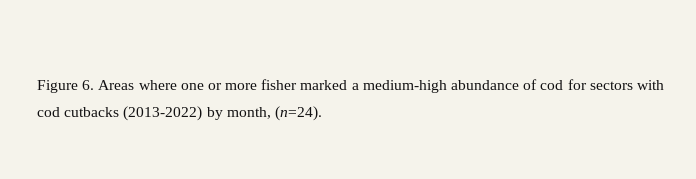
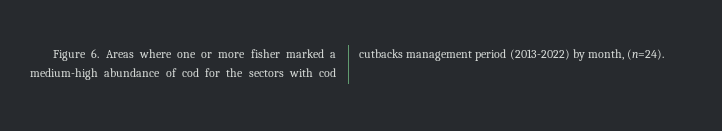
(587, 84) none -> [226,68,244,77] the
(120, 112) none -> [406,49,507,61] management period

